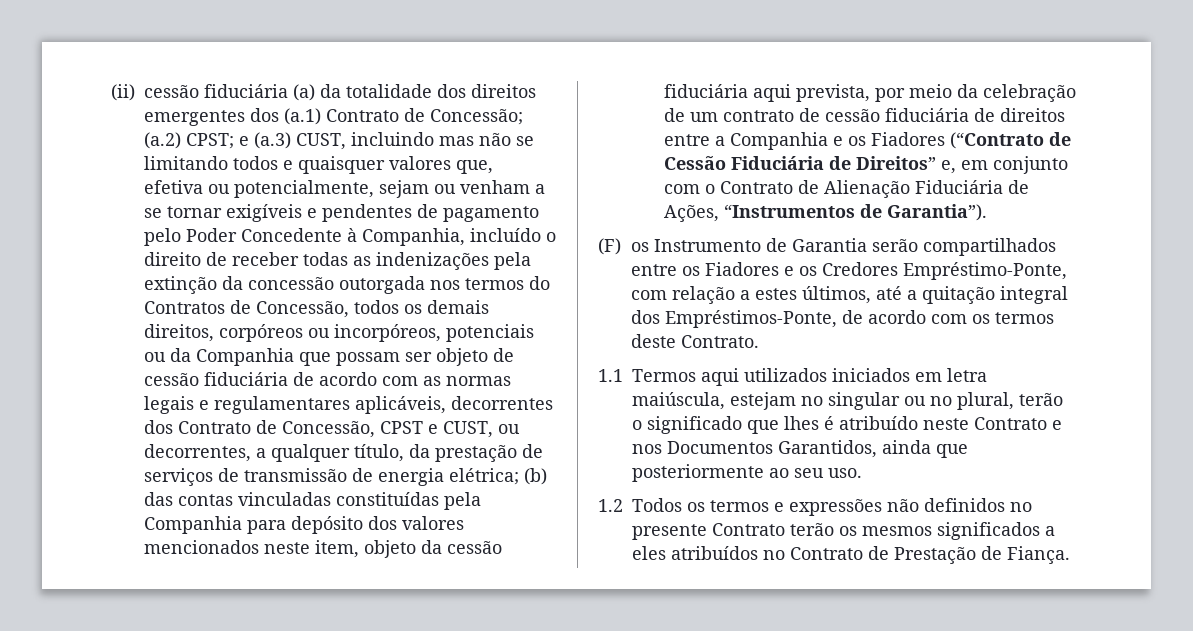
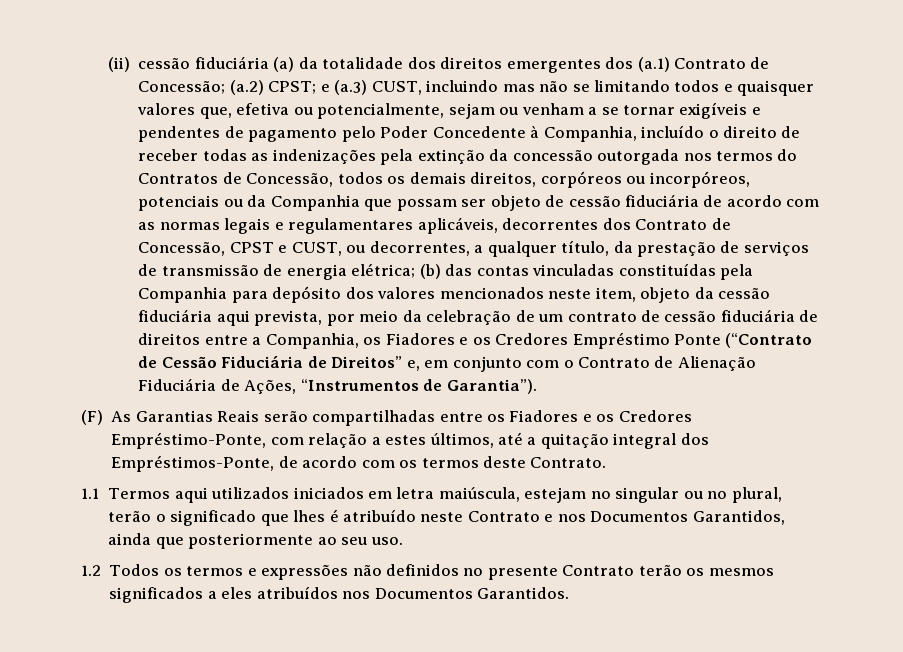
[729,132,945,150] Companhia e os Fiadores -> [265,332,722,349] Companhia, os Fiadores e os Credores Empréstimo Ponte
[630,238,1056,256] os Instrumento de Garantia serão compartilhados -> [111,410,436,426] As Garantias Reais serão compartilhadas
[763,546,1070,564] no Contrato de Prestação de Fiança. -> [342,587,569,599] nos Documentos Garantidos.

